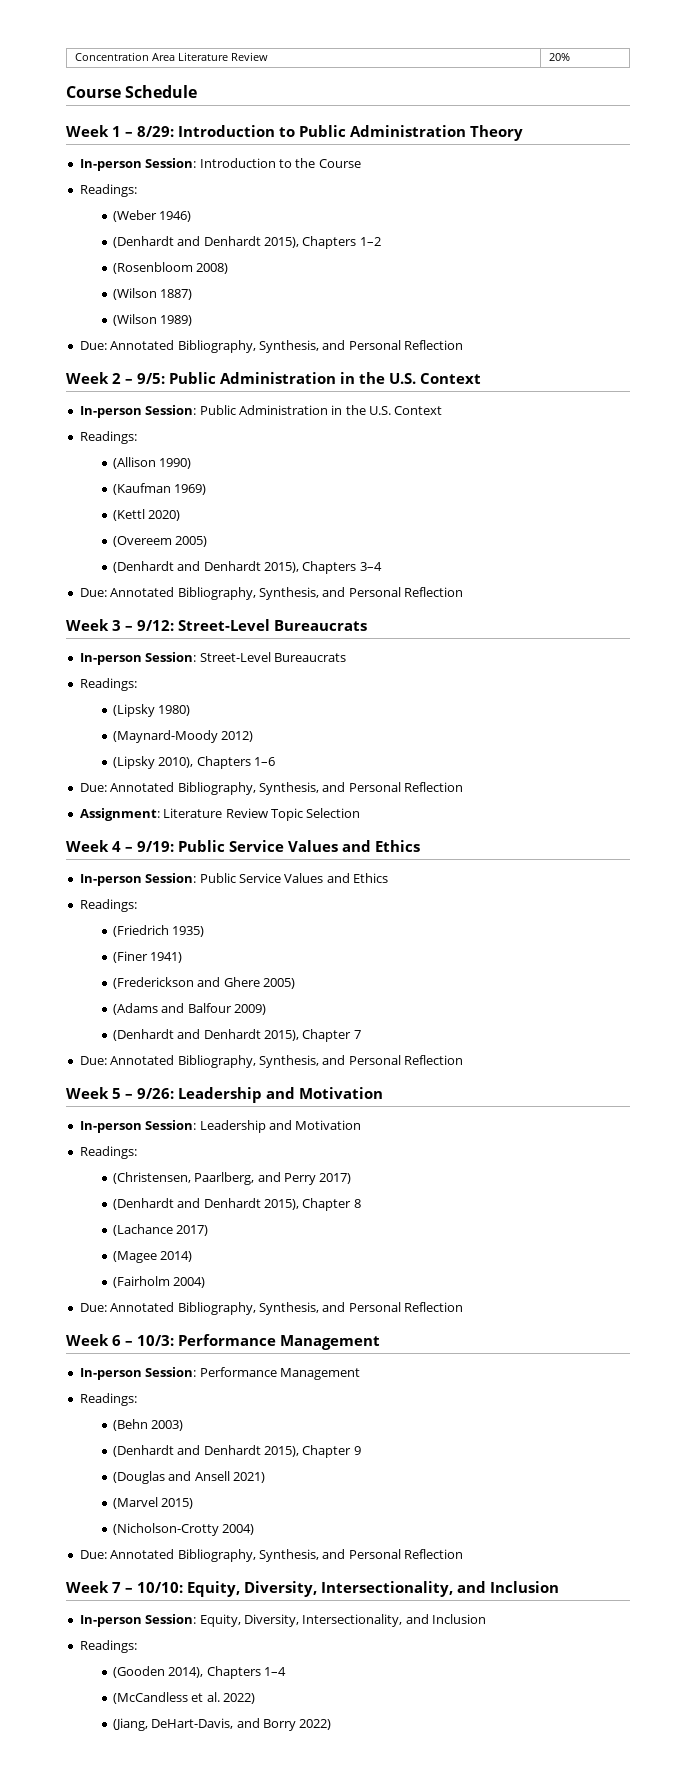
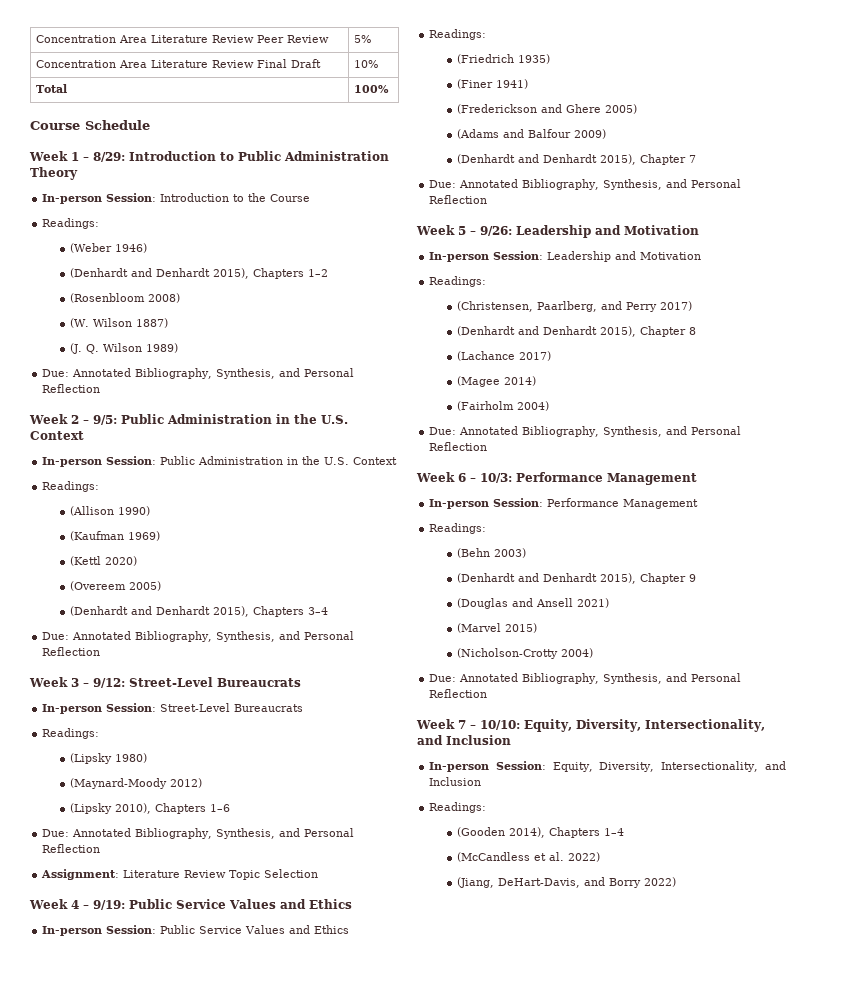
[75,52,269,61] [549,53,571,61] Concentration Area Literature Review | 20% -> [36,35,330,43] [354,35,372,43] [36,59,322,68] [354,60,379,68] [36,84,68,93] [354,85,390,93] Concentration Area Literature Review Peer Review | 5% // Concentration Area Literature Review Final Draft | 10% // Total | 100%
[112,288,157,300] (Wilson -> [69,318,132,328] (W. Wilson
[112,314,157,326] (Wilson -> [69,343,142,354] (J. Q. Wilson

